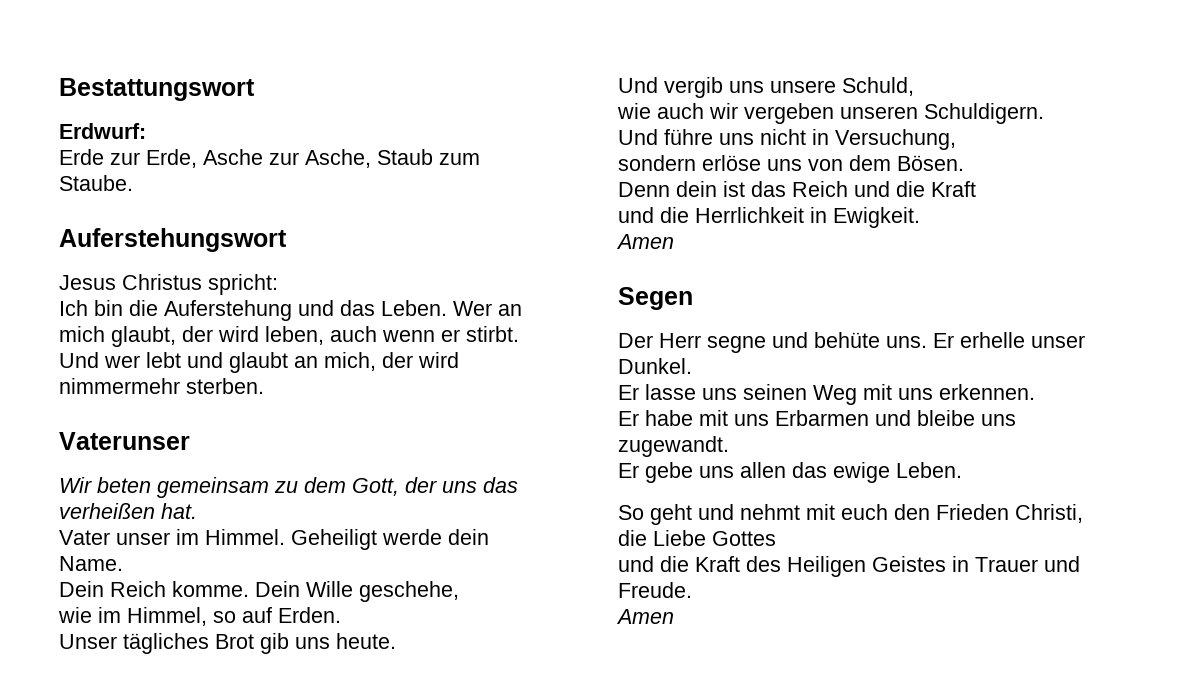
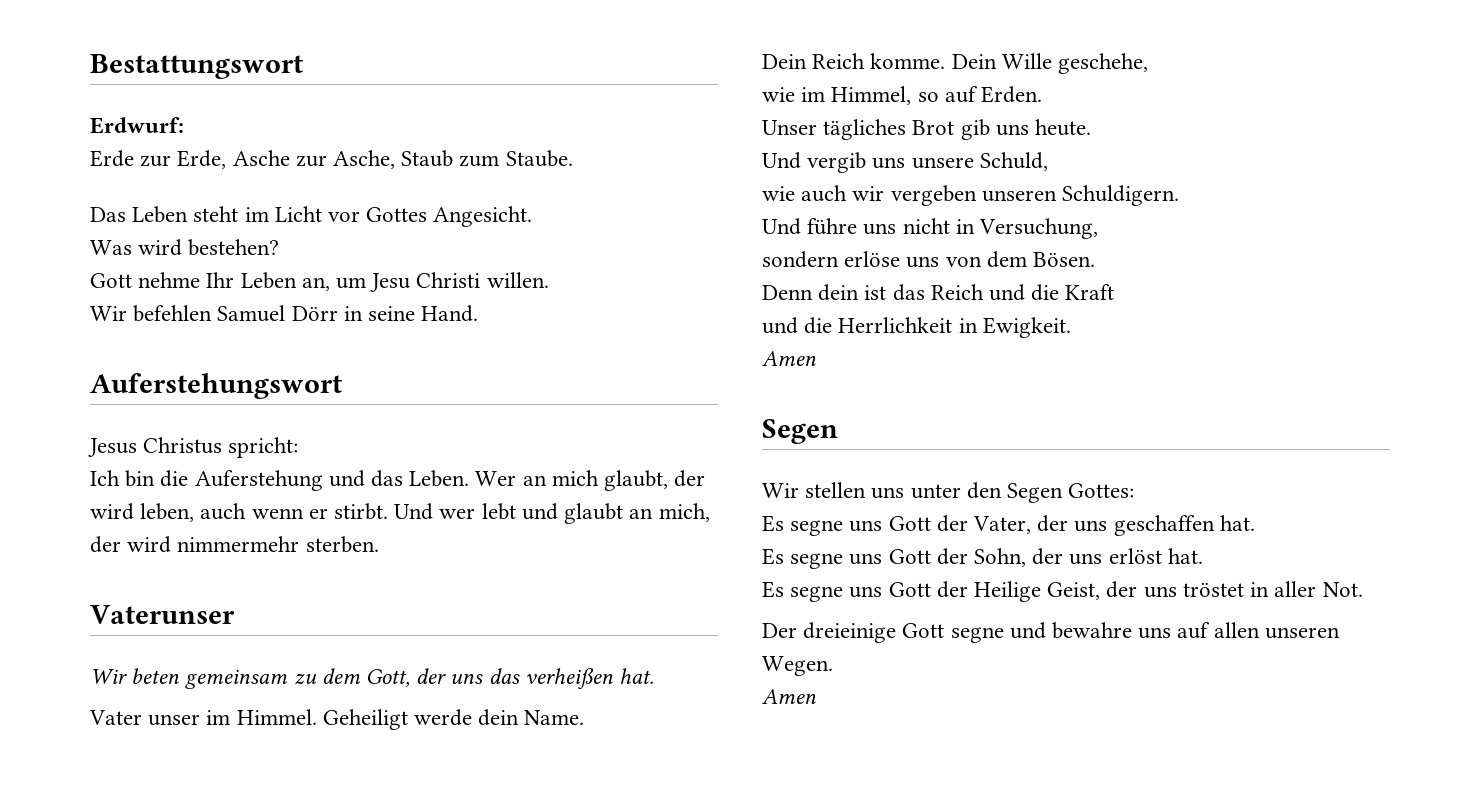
(133, 183) none -> [90,206,533,227] [90,239,280,256] [90,272,549,292] [90,305,479,322] // Das Leben steht im Licht vor Gottes Angesicht. // Was wird bestehen? // Gott nehme Ihr Leben an, um Jesu Christi willen. // Wir befehlen Samuel Dörr in seine Hand.
[618,332,1085,353] [618,358,692,374] [618,384,1035,405] [618,410,1016,426] [618,436,729,457] [618,462,962,483] [618,504,1083,525] [618,530,776,546] [618,556,1080,577] [618,582,692,598] Der Herr segne und behüte uns. Er erhelle unser Dunkel. // Er lasse uns seinen Weg mit uns erkennen. // Er habe mit uns Erbarmen und bleibe uns zugewandt. // Er gebe uns allen das ewige Leben. // So geht und nehmt mit euch den Frieden Christi, die Liebe Gottes // und die Kraft des Heiligen Geistes in Trauer und Freude. -> [762,482,1135,503] [762,515,1255,536] [762,548,1203,569] [762,581,1363,602] [762,622,1340,643] [762,656,833,676] Wir stellen uns unter den Segen Gottes: // Es segne uns Gott der Vater, der uns geschaffen hat. // Es segne uns Gott der Sohn, der uns erlöst hat. // Es segne uns Gott der Heilige Geist, der uns tröstet in aller Not. // Der dreieinige Gott segne und bewahre uns auf allen unseren Wegen.

